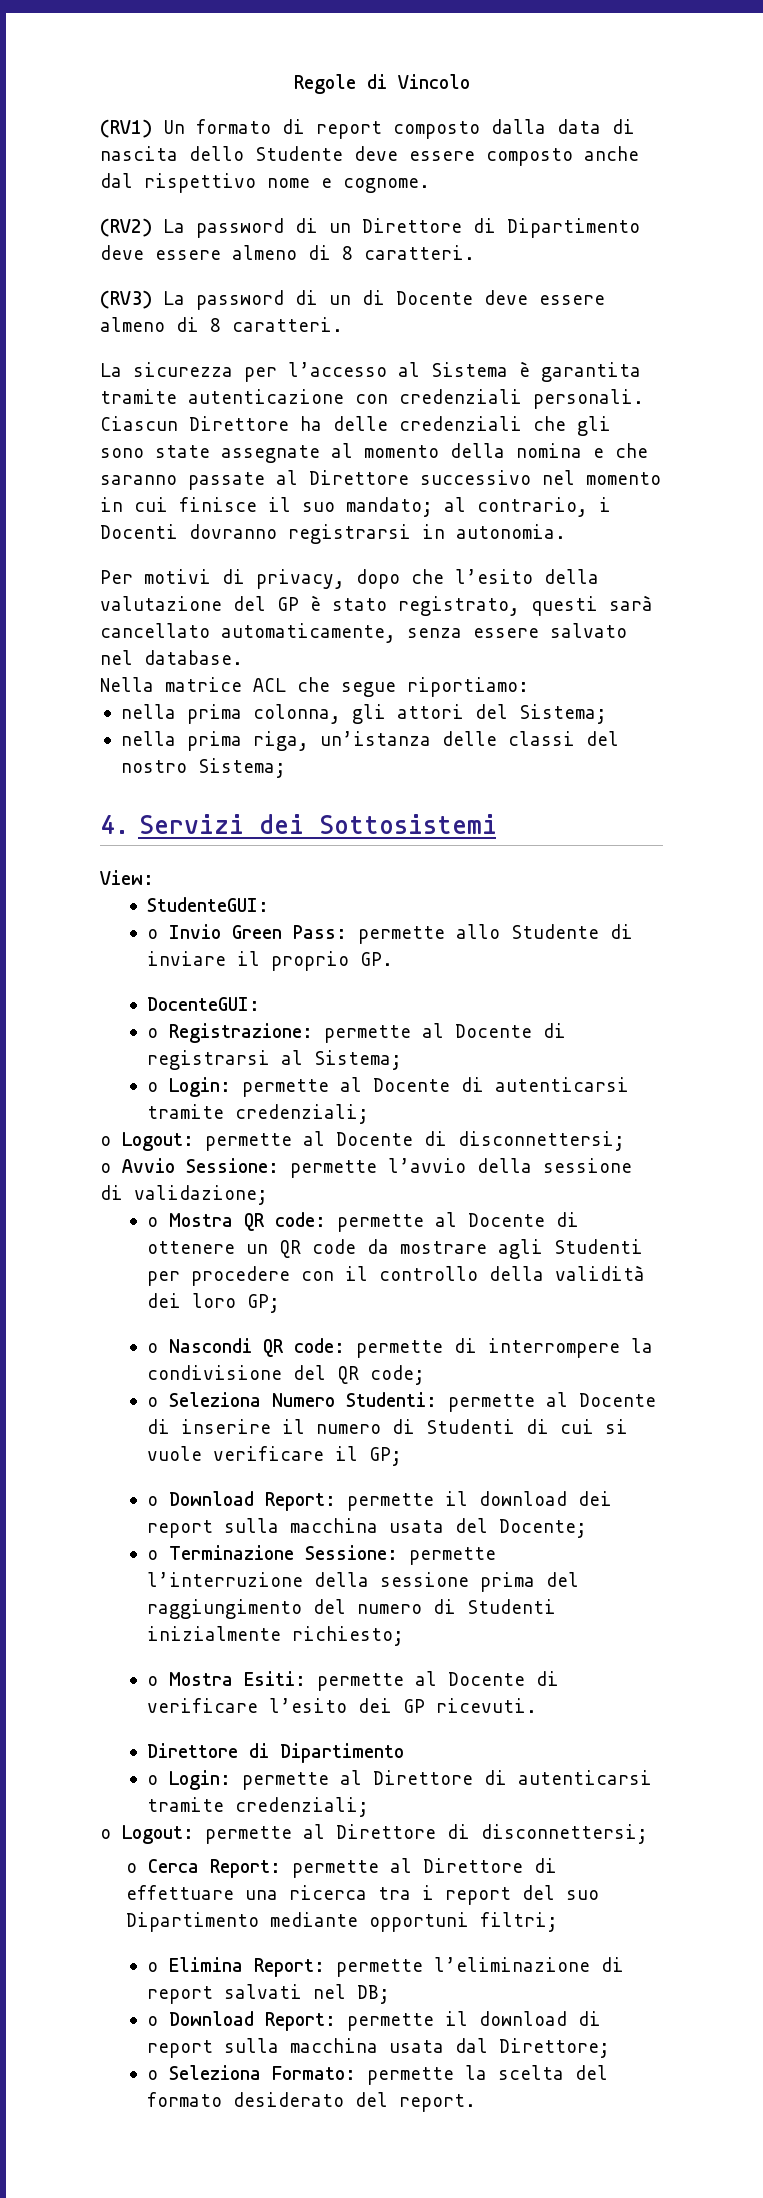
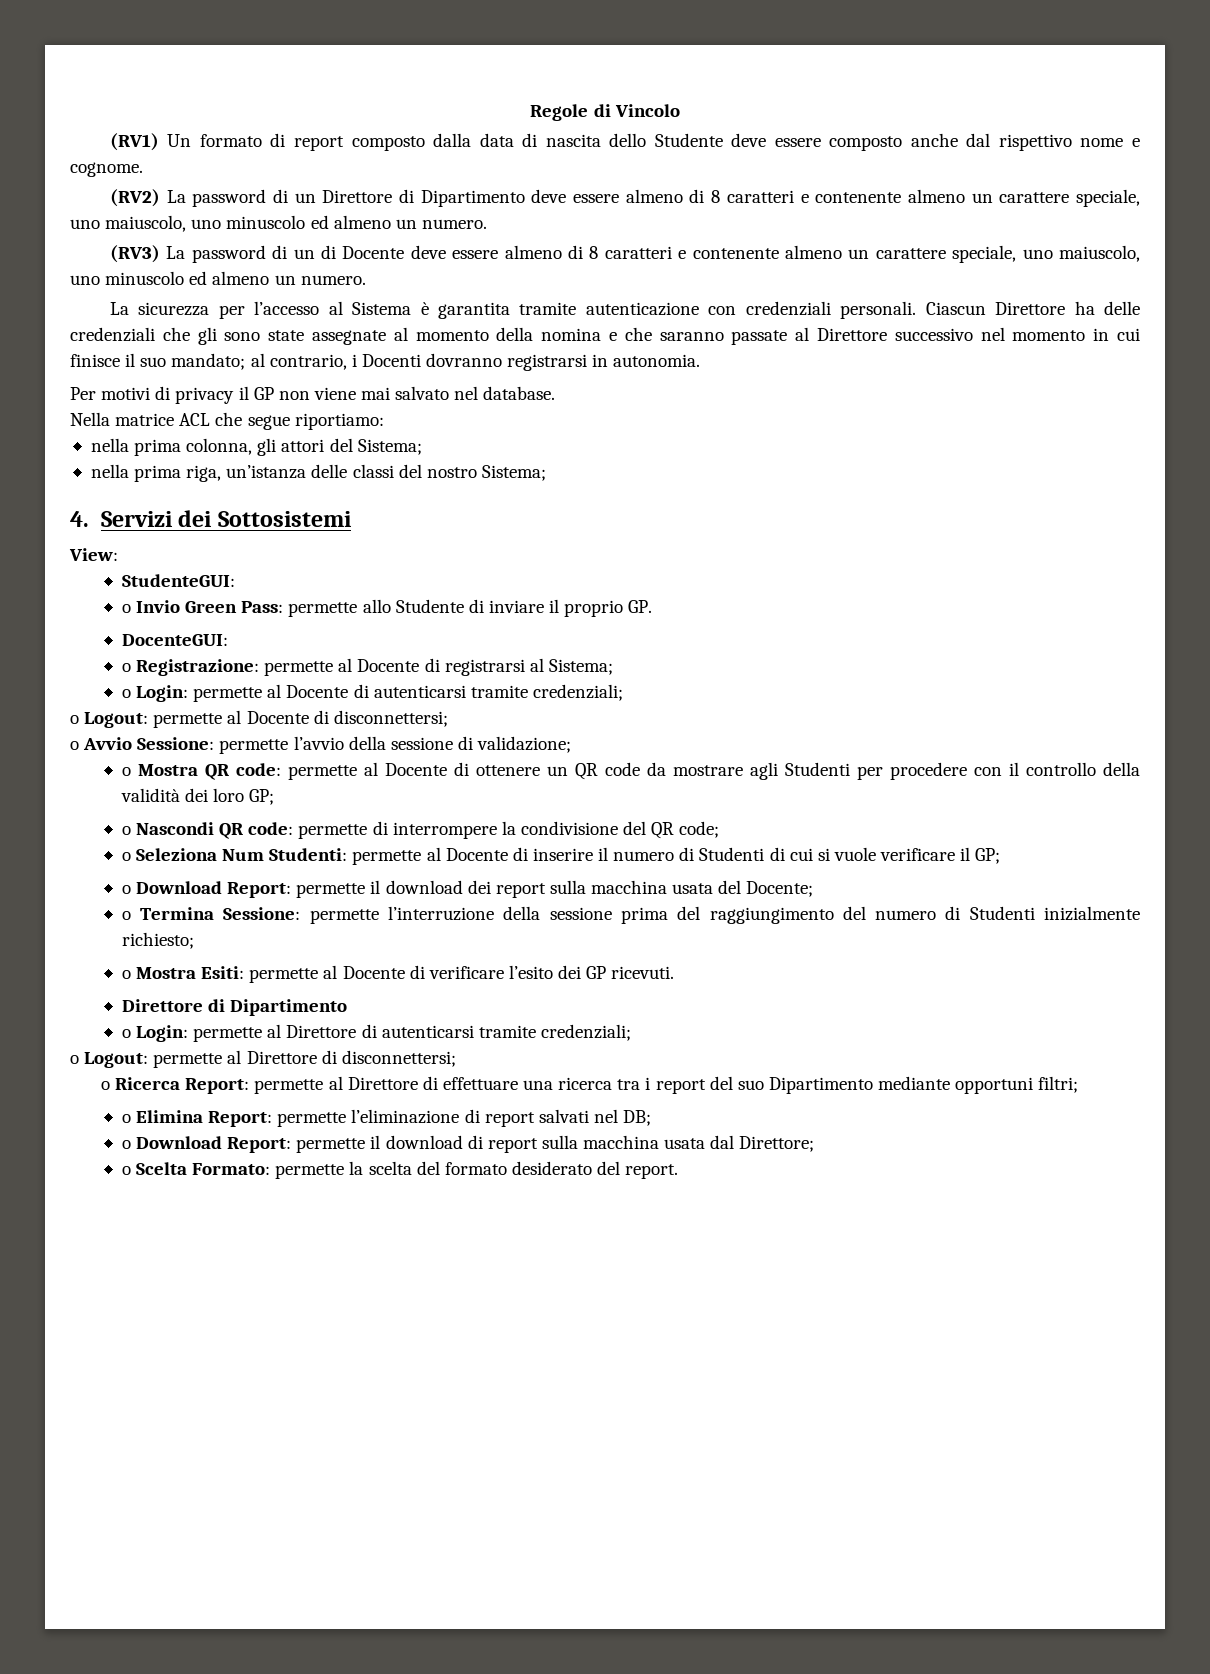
[364,245,475,260] caratteri. -> [726,189,1141,207] [70,215,487,232] caratteri e contenente almeno un carattere speciale, uno maiuscolo, uno minuscolo ed almeno un numero.
[232,317,343,332] caratteri. -> [604,245,1141,263] [70,271,366,285] caratteri e contenente almeno un carattere speciale, uno maiuscolo, uno minuscolo ed almeno un numero.
[256,569,599,589] [100,595,653,616] [100,623,539,643] privacy, dopo che l’esito della valutazione del GP è stato registrato, questi sarà cancellato automaticamente, senza essere -> [175,386,391,404] privacy il GP non viene mai
[272,1393,336,1407] Numero -> [222,849,265,861] Num
[169,1545,295,1560] Terminazione -> [140,907,215,920] Termina
[148,1859,200,1873] Cerca -> [115,1077,181,1090] Ricerca
[169,2065,262,2080] Seleziona -> [136,1162,188,1175] Scelta

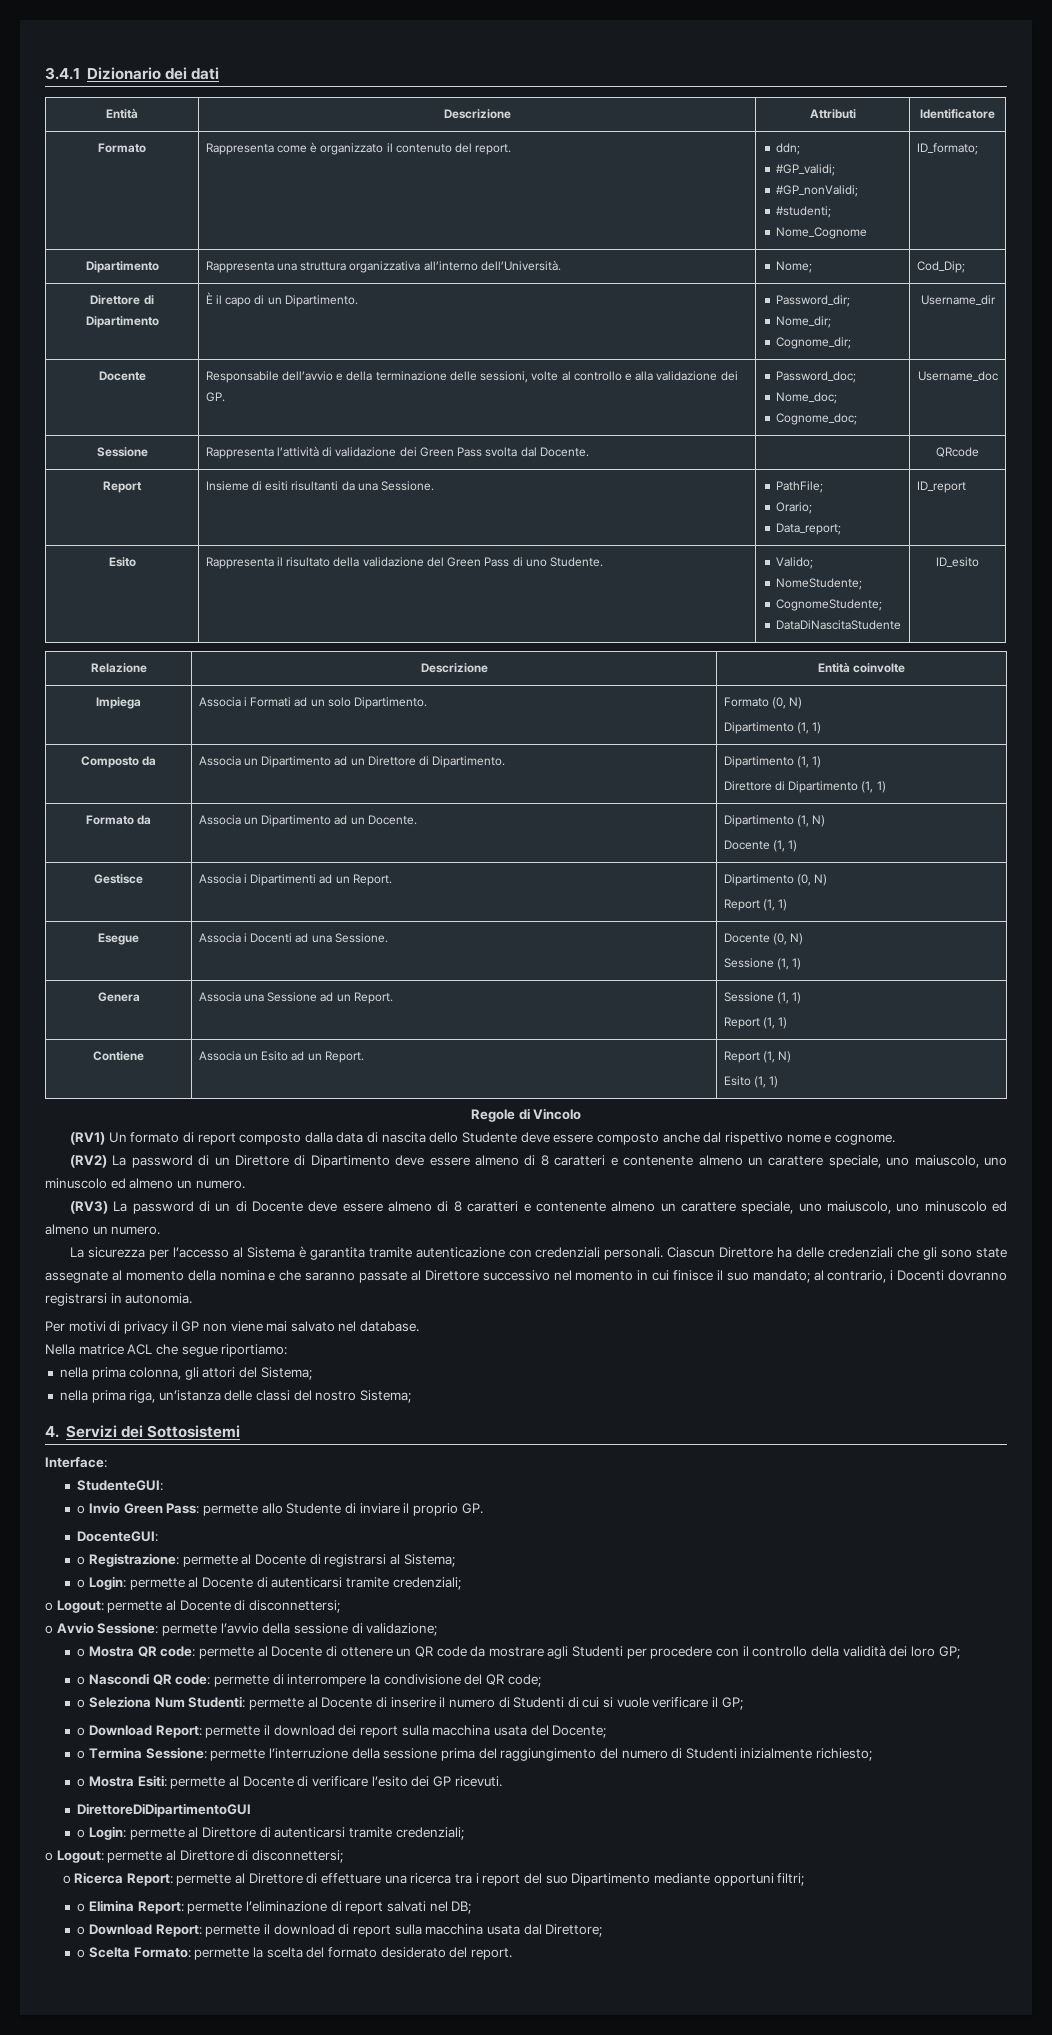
(530, 112) none -> [45,67,220,80] [106,108,138,119] [443,109,511,119] [809,109,856,119] [920,109,995,119] [98,143,146,153] [205,142,512,155] [775,143,800,155] [775,164,835,176] [775,185,858,197] [775,206,831,218] [775,227,867,239] [916,143,978,155] [85,261,159,273] [205,260,561,273] [775,261,812,273] [916,261,965,273] [90,295,154,305] [85,316,159,328] [205,292,358,307] [775,295,850,307] [775,316,831,328] [775,337,851,349] [920,295,996,305] [98,371,146,381] [205,371,738,383] [205,392,225,402] [775,371,856,383] [775,392,837,404] [775,413,857,425] [917,371,998,381] [96,447,148,457] [205,446,589,459] [936,447,979,457] [103,481,142,493] [205,481,435,491] [775,481,823,493] [775,502,812,514] [775,523,841,535] [916,481,966,493] [108,557,136,567] [205,557,603,569] [775,557,813,569] [775,578,862,590] [775,599,882,611] [775,620,901,630] [936,557,979,567] [90,663,147,673] [420,663,488,673] [817,662,906,673] [96,697,141,709] [198,697,428,709] [723,697,803,709] [723,722,822,734] [80,756,157,768] [198,756,506,768] [723,756,822,768] [723,781,886,793] [85,815,152,825] [198,815,417,827] [723,815,826,827] [723,840,798,852] [94,874,143,884] [198,874,392,886] [723,874,828,886] [723,899,788,911] [98,933,139,945] [198,933,388,943] [723,933,804,945] [723,958,802,970] [97,992,140,1002] [198,992,393,1004] [723,992,802,1004] [723,1017,788,1029] [93,1051,144,1061] [198,1051,364,1063] [723,1051,792,1063] [723,1076,779,1088] 3.4.1 Dizionario dei dati // Entità | Descrizione | Attributi | Identificatore // Formato | Rappresenta come è organizzato il contenuto del report. | ddn; // #GP_validi; // #GP_nonValidi; // #studenti; // Nome_Cognome | ID_formato; // Dipartimento | Rappresenta una struttura organizzativa all’interno dell’Università. | Nome; | Cod_Dip; // Direttore di Dipartimento | È il capo di un Dipartimento. | Password_dir; // Nome_dir; // Cognome_dir; | Username_dir // Docente | Responsabile dell’avvio e della terminazione delle sessioni, volte al controllo e alla validazione dei GP. | Password_doc; // Nome_doc; // Cognome_doc; | Username_doc // Sessione | Rappresenta l’attività di validazione dei Green Pass svolta dal Docente. | | QRcode // Report | Insieme di esiti risultanti da una Sessione. | PathFile; // Orario; // Data_report; | ID_report // Esito | Rappresenta il risultato della validazione del Green Pass di uno Studente. | Valido; // NomeStudente; // CognomeStudente; // DataDiNascitaStudente | ID_esito // Relazione | Descrizione | Entità coinvolte // Impiega | Associa i Formati ad un solo Dipartimento. | Formato (0, N) // Dipartimento (1, 1) // Composto da | Associa un Dipartimento ad un Direttore di Dipartimento. | Dipartimento (1, 1) // Direttore di Dipartimento (1, 1) // Formato da | Associa un Dipartimento ad un Docente. | Dipartimento (1, N) // Docente (1, 1) // Gestisce | Associa i Dipartimenti ad un Report. | Dipartimento (0, N) // Report (1, 1) // Esegue | Associa i Docenti ad una Sessione. | Docente (0, N) // Sessione (1, 1) // Genera | Associa una Sessione ad un Report. | Sessione (1, 1) // Report (1, 1) // Contiene | Associa un Esito ad un Report. | Report (1, N) // Esito (1, 1) //
[69,548,118,561] View: -> [45,1457,107,1468] Interface:
[121,999,348,1016] Direttore di Dipartimento -> [77,1803,252,1817] DirettoreDiDipartimentoGUI

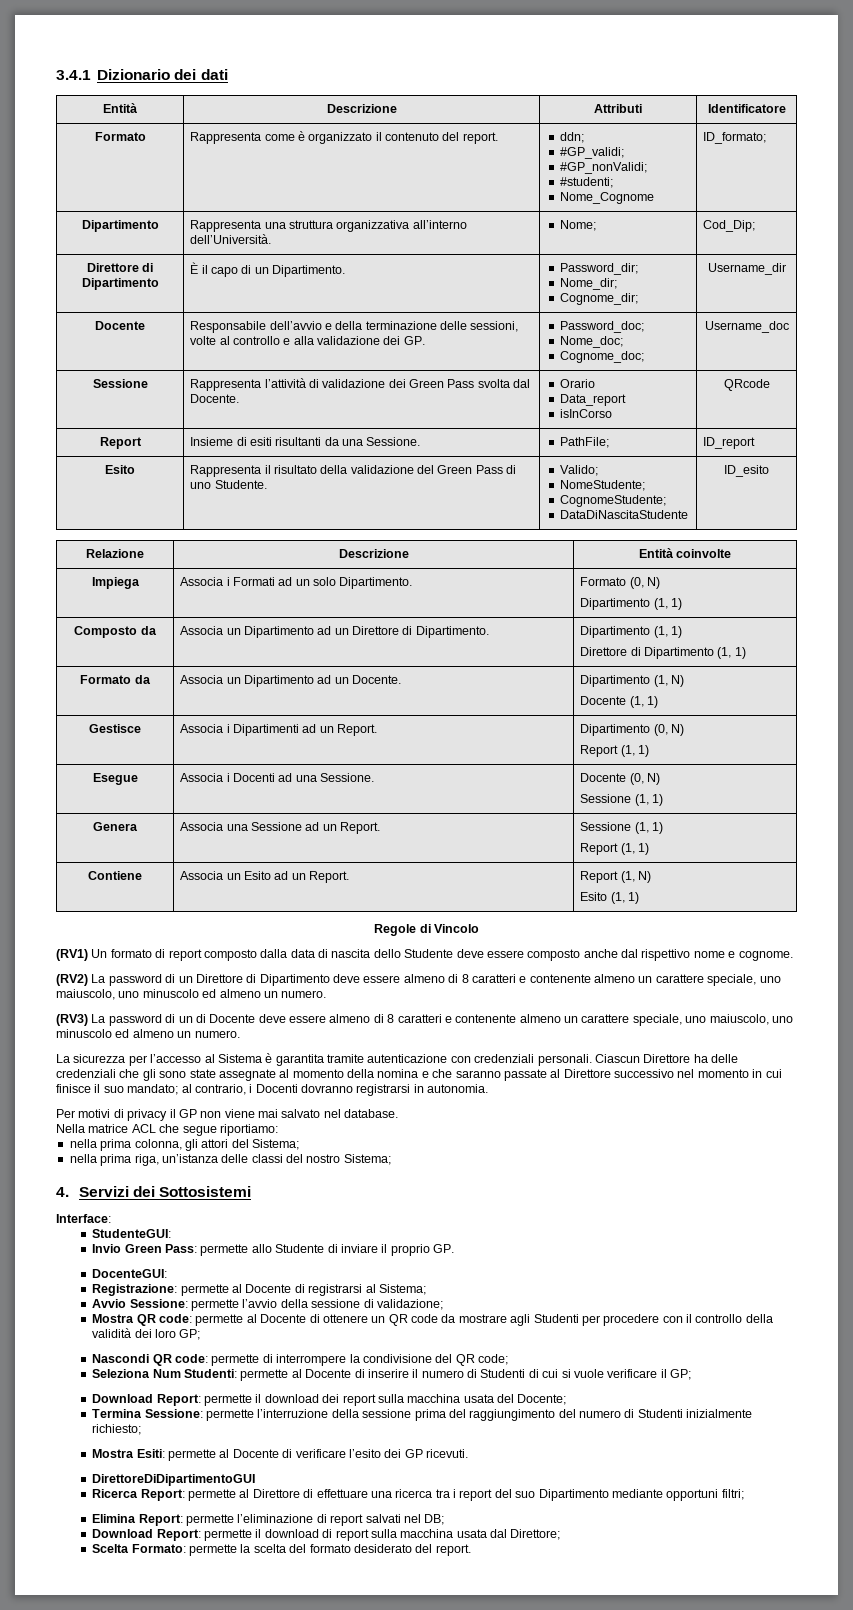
(589, 452) none -> [559,379,595,388] [559,394,626,406] [559,409,612,418] Orario // Data_report // isInCorso
[775,502,812,514] [775,523,841,535] // Orario; // Data_report; -> (609, 442) none
[77,1505,86,1514] o -> (172, 1233) none
[77,1556,86,1565] o -> (168, 1273) none
[77,1576,461,1590] [45,1600,340,1613] [45,1625,53,1634] o Login: permette al Docente di autenticarsi tramite credenziali; // o Logout: permette al Docente di disconnettersi; // o -> (426, 1289) none
[77,1648,86,1657] o -> (443, 1304) none
[77,1676,86,1685] o -> (201, 1334) none
[77,1699,86,1708] o -> (509, 1359) none
[77,1727,86,1736] o -> (692, 1374) none
[77,1750,86,1759] o -> (567, 1399) none
[77,1778,86,1787] o -> (142, 1429) none
[77,1826,464,1840] [45,1850,343,1863] [62,1875,71,1884] o Login: permette al Direttore di autenticarsi tramite credenziali; // o Logout: permette al Direttore di disconnettersi; // o -> (256, 1480) none
[77,1903,86,1912] o -> (744, 1494) none
[77,1926,86,1935] o -> (445, 1519) none
[77,1949,86,1958] o -> (561, 1534) none

